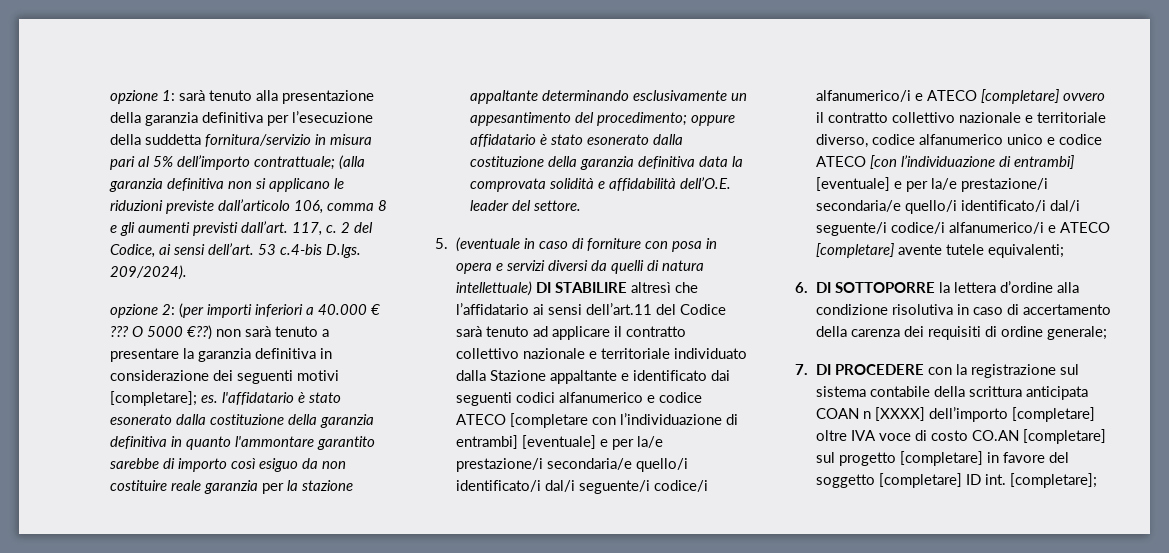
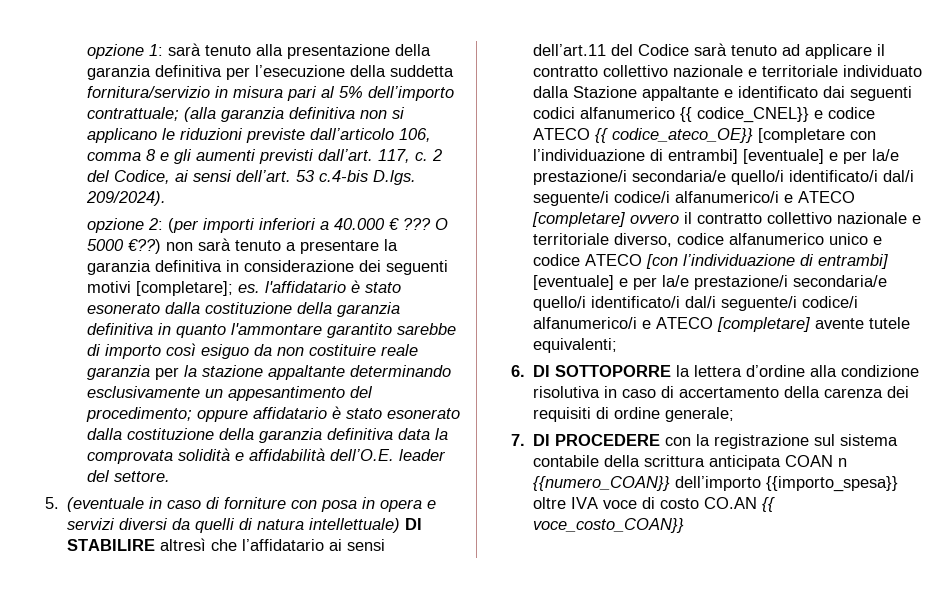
[646,392,702,403] [455,414,506,425] e codice ATECO -> [680,107,876,123] [533,128,754,143] {{ codice_CNEL}} e codice ATECO {{ codice_ateco_OE}}
[874,407,1095,422] [XXXX] dell’importo [completare] -> [533,476,899,492] {{numero_COAN}} dell’importo {{importo_spesa}}
[1022,429,1106,444] [815,451,1069,466] [815,473,1097,488] [completare] sul progetto [completare] in favore del soggetto [completare] ID int. [completare]; -> [762,497,776,512] [533,518,685,533] {{ voce_costo_COAN}}

